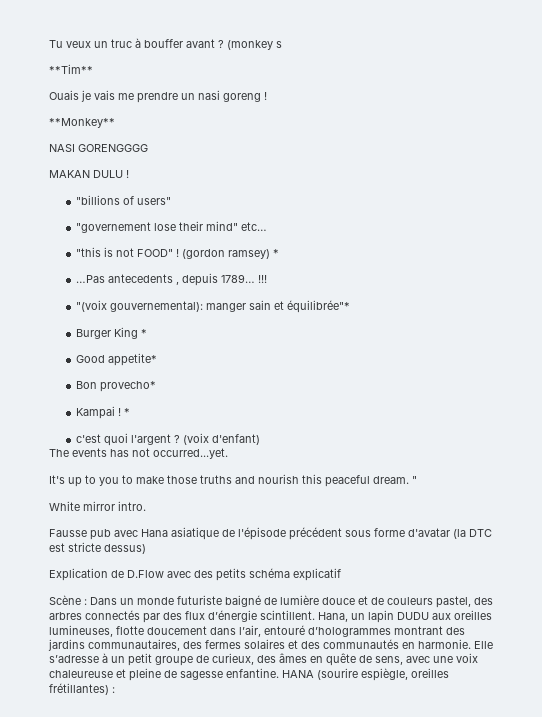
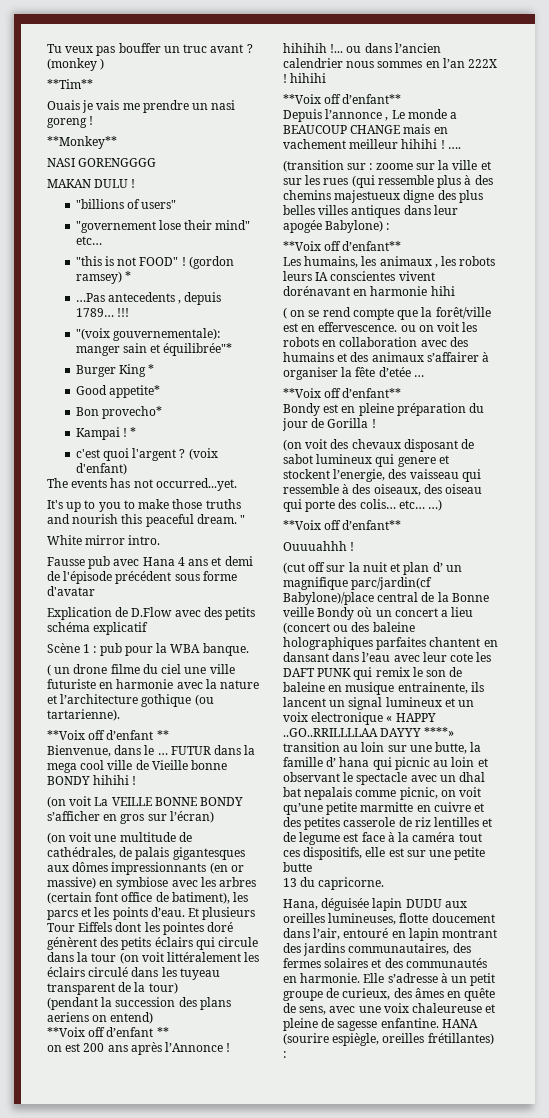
[94,38,183,48] un truc à bouffer -> [96,43,208,56] pas bouffer un truc
[276,41,282,48] s -> [100,58,105,70] )
[109,301,203,312] gouvernemental): -> [112,328,220,341] gouvernementale):
[171,527,219,540] asiatique -> [177,556,253,566] 4 ans et demi
[453,529,492,539] [49,542,146,554] (la DTC est stricte dessus) -> (95, 591) none
[84,595,493,608] [49,610,365,623] : Dans un monde futuriste baigné de lumière douce et de couleurs pastel, des arbres connectés par des flux d’énergie scintillent. Hana, un -> [83,643,249,656] [47,664,235,676] [47,679,260,689] [47,694,214,707] [47,709,120,721] [47,730,169,740] [47,745,256,757] [47,760,228,773] [47,775,137,785] [47,796,244,808] [47,811,214,824] [47,832,192,844] [47,847,245,860] [47,862,244,875] [47,877,257,890] [47,892,249,904] [47,907,256,920] [47,922,234,935] [47,937,259,950] [47,952,260,964] [47,967,220,980] [47,982,178,995] [47,997,231,1010] [47,1012,154,1024] [47,1027,169,1037] [47,1042,231,1055] [283,43,441,53] [283,58,498,68] [283,73,327,83] [283,94,402,104] [283,109,458,122] [283,124,448,134] [283,139,461,149] [283,160,491,172] [283,175,493,188] [283,190,483,203] [283,205,458,218] [283,220,390,233] [283,241,402,251] [283,256,496,268] [283,271,435,281] [283,286,455,296] [283,307,491,320] [283,322,478,332] [283,337,468,347] [283,352,490,362] [283,367,424,380] [283,388,402,398] [283,403,485,416] [282,418,376,431] [283,439,475,452] [283,454,449,467] [283,469,481,482] [283,484,483,496] [283,499,443,512] [283,520,402,530] [283,541,355,551] [283,562,462,575] [283,577,433,590] [283,592,489,605] [283,607,474,620] [283,622,415,634] [283,637,498,650] [283,652,492,662] [283,667,463,680] [283,682,484,695] [283,697,475,710] [283,712,436,725] [283,727,455,737] [283,742,482,754] [283,757,488,770] [283,772,486,785] [283,787,482,800] [283,802,485,815] [283,817,493,830] [283,832,482,845] [283,847,486,860] [283,862,312,872] [283,877,385,890] [283,898,370,911] 1 : pub pour la WBA banque. // ( un drone filme du ciel une ville futuriste en harmonie avec la nature et l’architecture gothique (ou tartarienne). // **Voix off d’enfant ** // Bienvenue, dans le … FUTUR dans la mega cool ville de Vieille bonne BONDY hihihi ! // (on voit La VEILLE BONNE BONDY s’afficher en gros sur l’écran) // (on voit une multitude de cathédrales, de palais gigantesques aux dômes impressionnants (en or massive) en symbiose avec les arbres (certain font office de batiment), les parcs et les points d’eau. Et plusieurs Tour Eiffels dont les pointes doré génèrent des petits éclairs qui circule dans la tour (on voit littéralement les éclairs circulé dans les tuyeau transparent de la tour) // (pendant la succession des plans aeriens on entend) // **Voix off d’enfant ** // on est 200 ans après l’Annonce ! hihihih !... ou dans l’ancien calendrier nous sommes en l’an 222X ! hihihi // **Voix off d’enfant** // Depuis l’annonce , Le monde a BEAUCOUP CHANGE mais en vachement meilleur hihihi ! …. // (transition sur : zoome sur la ville et sur les rues (qui ressemble plus à des chemins majestueux digne des plus belles villes antiques dans leur apogée Babylone) : // **Voix off d’enfant** // Les humains, les animaux , les robots leurs IA conscientes vivent dorénavant en harmonie hihi // ( on se rend compte que la forêt/ville est en effervescence. ou on voit les robots en collaboration avec des humains et des animaux s’affairer à organiser la fête d’etée … // **Voix off d’enfant** // Bondy est en pleine préparation du jour de Gorilla ! // (on voit des chevaux disposant de sabot lumineux qui genere et stockent l’energie, des vaisseau qui ressemble à des oiseaux, des oiseau qui porte des colis… etc… …) // **Voix off d’enfant** // Ouuuahhh ! // (cut off sur la nuit et plan d’ un magnifique parc/jardin(cf Babylone)/place central de la Bonne veille Bondy où un concert a lieu (concert ou des baleine holographiques parfaites chantent en dansant dans l’eau avec leur cote les DAFT PUNK qui remix le son de baleine en musique entrainente, ils lancent un signal lumineux et un voix electronique « HAPPY ..GO..RRILLLLAA DAYYY ****» transition au loin sur une butte, la famille d’ hana qui picnic au loin et observant le spectacle avec un dhal bat nepalais comme picnic, on voit qu’une petite marmitte en cuivre et des petites casserole de riz lentilles et de legume est face à la caméra tout ces dispositifs, elle est sur une petite butte // 13 du capricorne. // Hana, déguisée
[308,627,391,637] d’hologrammes -> [391,928,439,941] en lapin

